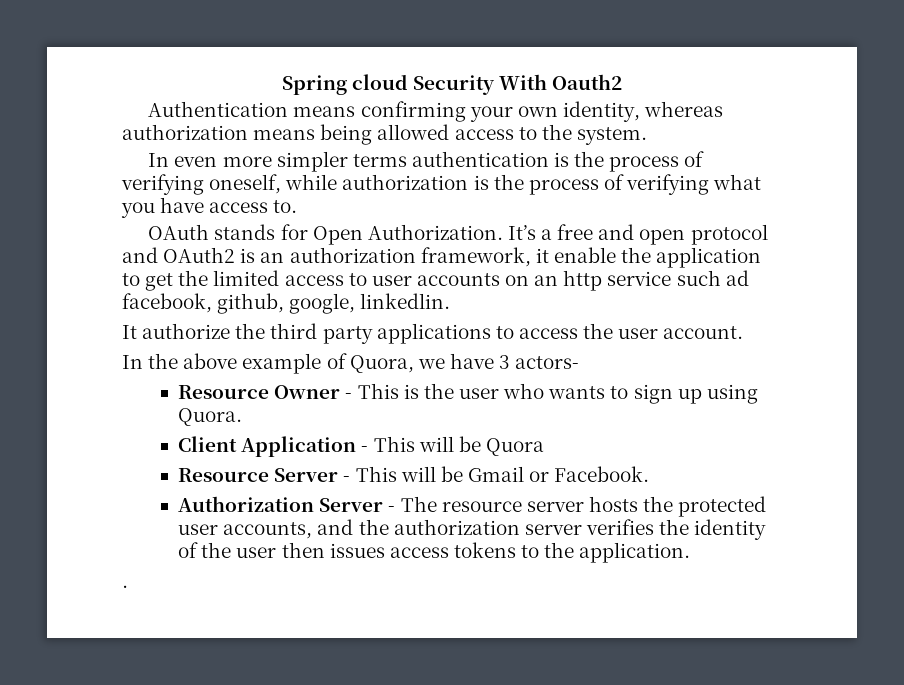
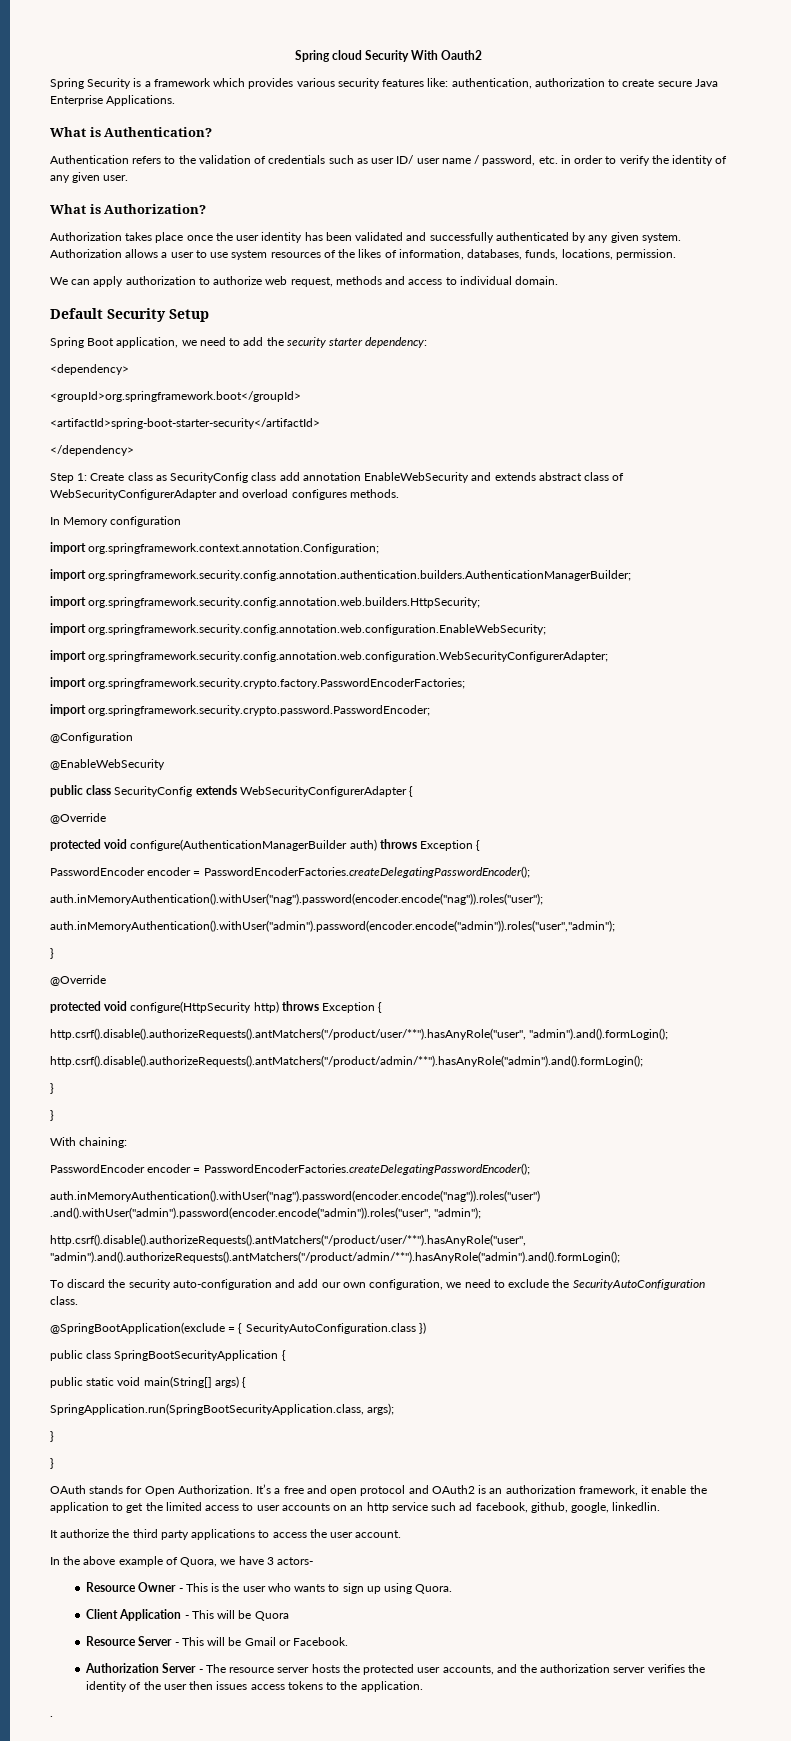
[148,101,724,122] [122,124,647,145] [148,151,705,172] [121,174,762,195] [121,197,298,218] Authentication means confirming your own identity, whereas authorization means being allowed access to the system. // In even more simpler terms authentication is the process of verifying oneself, while authorization is the process of verifying what you have access to. -> [50,78,718,89] [50,95,176,106] [50,127,213,137] [50,155,728,166] [50,172,129,183] [50,204,207,214] [50,232,681,243] [50,249,676,260] [50,276,559,287] [50,308,209,322] [50,337,428,348] [50,364,129,375] [50,391,301,402] [50,418,320,429] [50,445,134,456] [50,472,625,483] [50,489,399,500] [50,516,182,527] [50,542,380,554] [50,569,632,581] [50,596,481,608] [50,623,547,635] [50,650,609,662] [50,677,466,689] [50,704,431,716] [50,732,133,743] [50,759,165,770] [50,785,414,797] [50,813,106,824] [50,839,481,851] [50,866,530,878] [50,893,543,905] [50,920,615,932] [50,948,54,959] [50,975,106,986] [50,1001,383,1013] [50,1028,669,1040] [50,1055,643,1067] [50,1083,54,1094] [50,1110,54,1121] [50,1137,128,1148] [50,1163,530,1175] [50,1190,540,1202] [50,1207,482,1219] [50,1234,526,1246] [50,1251,620,1263] [50,1279,705,1290] [50,1296,78,1305] [50,1322,426,1334] [50,1350,286,1361] [50,1376,247,1388] [50,1403,395,1415] [50,1431,54,1442] [50,1458,54,1469] Spring Security is a framework which provides various security features like: authentication, authorization to create secure Java Enterprise Applications. // What is Authentication? // Authentication refers to the validation of credentials such as user ID/ user name / password, etc. in order to verify the identity of any given user. // What is Authorization? // Authorization takes place once the user identity has been validated and successfully authenticated by any given system. Authorization allows a user to use system resources of the likes of information, databases, funds, locations, permission. // We can apply authorization to authorize web request, methods and access to individual domain. // Default Security Setup // Spring Boot application, we need to add the security starter dependency: // <dependency> // <groupId>org.springframework.boot</groupId> // <artifactId>spring-boot-starter-security</artifactId> // </dependency> // Step 1: Create class as SecurityConfig class add annotation EnableWebSecurity and extends abstract class of WebSecurityConfigurerAdapter and overload configures methods. // In Memory configuration // import org.springframework.context.annotation.Configuration; // import org.springframework.security.config.annotation.authentication.builders.AuthenticationManagerBuilder; // import org.springframework.security.config.annotation.web.builders.HttpSecurity; // import org.springframework.security.config.annotation.web.configuration.EnableWebSecurity; // import org.springframework.security.config.annotation.web.configuration.WebSecurityConfigurerAdapter; // import org.springframework.security.crypto.factory.PasswordEncoderFactories; // import org.springframework.security.crypto.password.PasswordEncoder; // @Configuration // @EnableWebSecurity // public class SecurityConfig extends WebSecurityConfigurerAdapter { // @Override // protected void configure(AuthenticationManagerBuilder auth) throws Exception { // PasswordEncoder encoder = PasswordEncoderFactories.createDelegatingPasswordEncoder(); // auth.inMemoryAuthentication().withUser("nag").password(encoder.encode("nag")).roles("user"); // auth.inMemoryAuthentication().withUser("admin").password(encoder.encode("admin")).roles("user","admin"); // } // @Override // protected void configure(HttpSecurity http) throws Exception { // http.csrf().disable().authorizeRequests().antMatchers("/product/user/**").hasAnyRole("user", "admin").and().formLogin(); // http.csrf().disable().authorizeRequests().antMatchers("/product/admin/**").hasAnyRole("admin").and().formLogin(); // } // } // With chaining: // PasswordEncoder encoder = PasswordEncoderFactories.createDelegatingPasswordEncoder(); // auth.inMemoryAuthentication().withUser("nag").password(encoder.encode("nag")).roles("user") .and().withUser("admin").password(encoder.encode("admin")).roles("user", "admin"); // http.csrf().disable().authorizeRequests().antMatchers("/product/user/**").hasAnyRole("user", "admin").and().authorizeRequests().antMatchers("/product/admin/**").hasAnyRole("admin").and().formLogin(); // To discard the security auto-configuration and add our own configuration, we need to exclude the SecurityAutoConfiguration class. // @SpringBootApplication(exclude = { SecurityAutoConfiguration.class }) // public class SpringBootSecurityApplication { // public static void main(String[] args) { // SpringApplication.run(SpringBootSecurityApplication.class, args); // } // }

